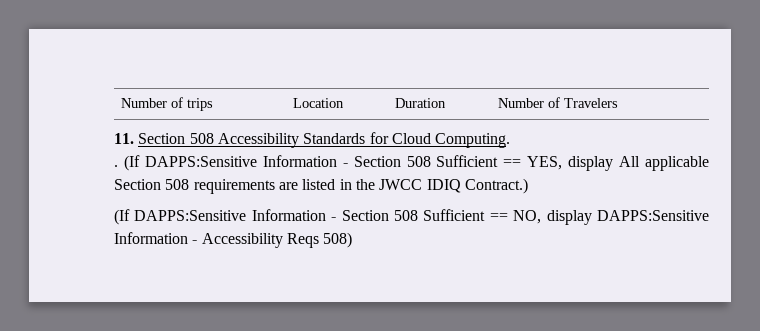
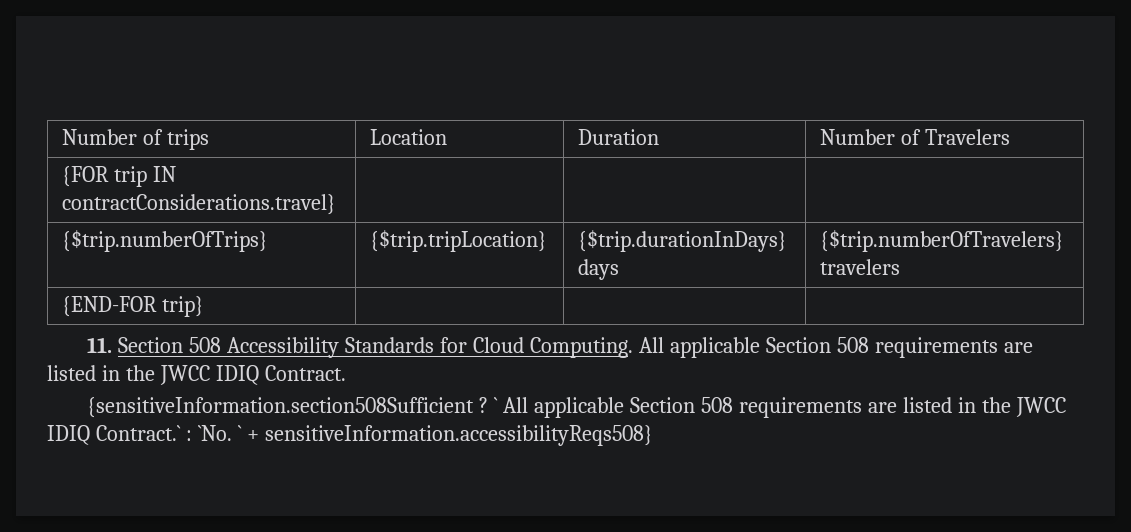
(618, 103) none -> [62,166,176,187] [62,194,337,215] [62,230,269,252] [370,230,548,252] [578,230,788,252] [578,259,620,280] [820,230,1065,252] [820,259,901,275] [62,296,205,317] // {FOR trip IN contractConsiderations.travel} | | | // {$trip.numberOfTrips} | {$trip.tripLocation} | {$trip.durationInDays} days | {$trip.numberOfTravelers} travelers // {END-FOR trip} | | |
[114,155,614,171] // . (If DAPPS:Sensitive Information - Section 508 Sufficient == YES, display -> (633, 347) none
[464,178,528,194] [114,209,710,225] [114,232,353,248] Contract.) // (If DAPPS:Sensitive Information - Section 508 Sufficient == NO, display DAPPS:Sensitive Information - Accessibility Reqs 508) -> [264,365,346,381] [87,397,1066,418] [47,425,653,446] Contract. // {sensitiveInformation.section508Sufficient ? ` All applicable Section 508 requirements are listed in the JWCC IDIQ Contract.` : `No. ` + sensitiveInformation.accessibilityReqs508}

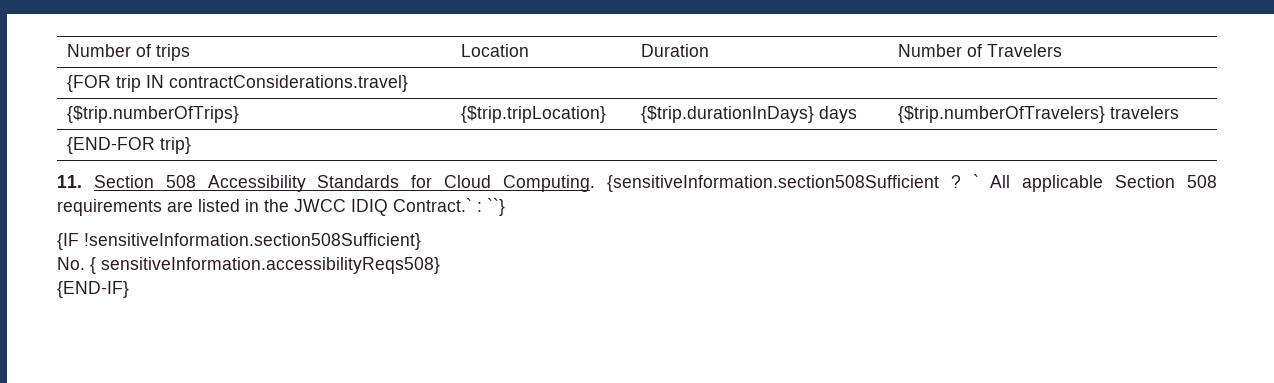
[638,337,1033,358] [47,365,346,385] All applicable Section 508 requirements are listed in the JWCC IDIQ Contract. // -> (595, 183) none
[197,425,259,441] `No. ` + -> [487,198,505,216] [57,233,421,250] [57,257,96,274] ``} // {IF !sensitiveInformation.section508Sufficient} // No. {
(653, 435) none -> [57,281,129,298] // {END-IF}

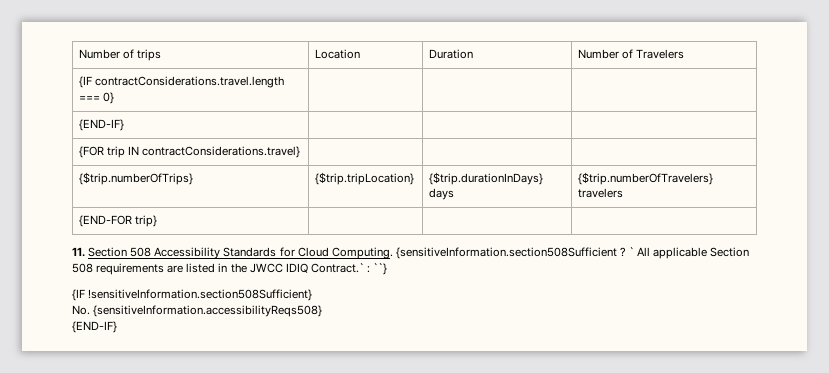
(1063, 50) none -> [78,76,284,88] [78,92,114,104] [78,119,124,131] // {IF contractConsiderations.travel.length === 0} | | | // {END-IF} | | |
[90,257,440,274] { sensitiveInformation.accessibilityReqs508} -> [93,305,323,317] {sensitiveInformation.accessibilityReqs508}

